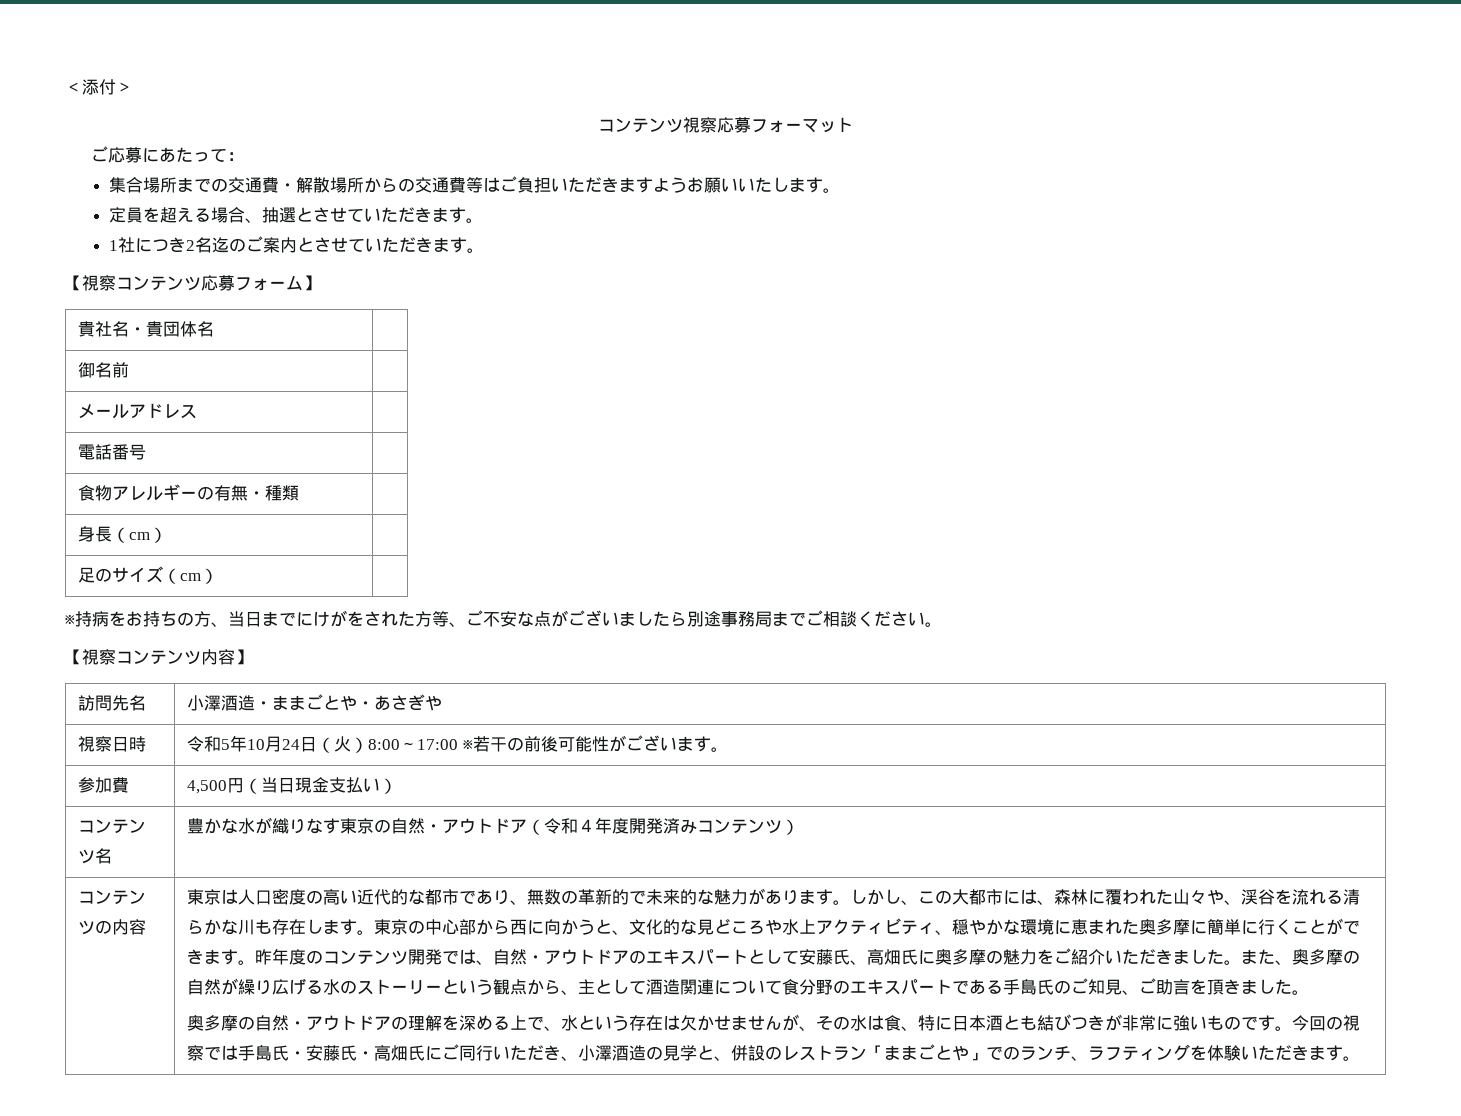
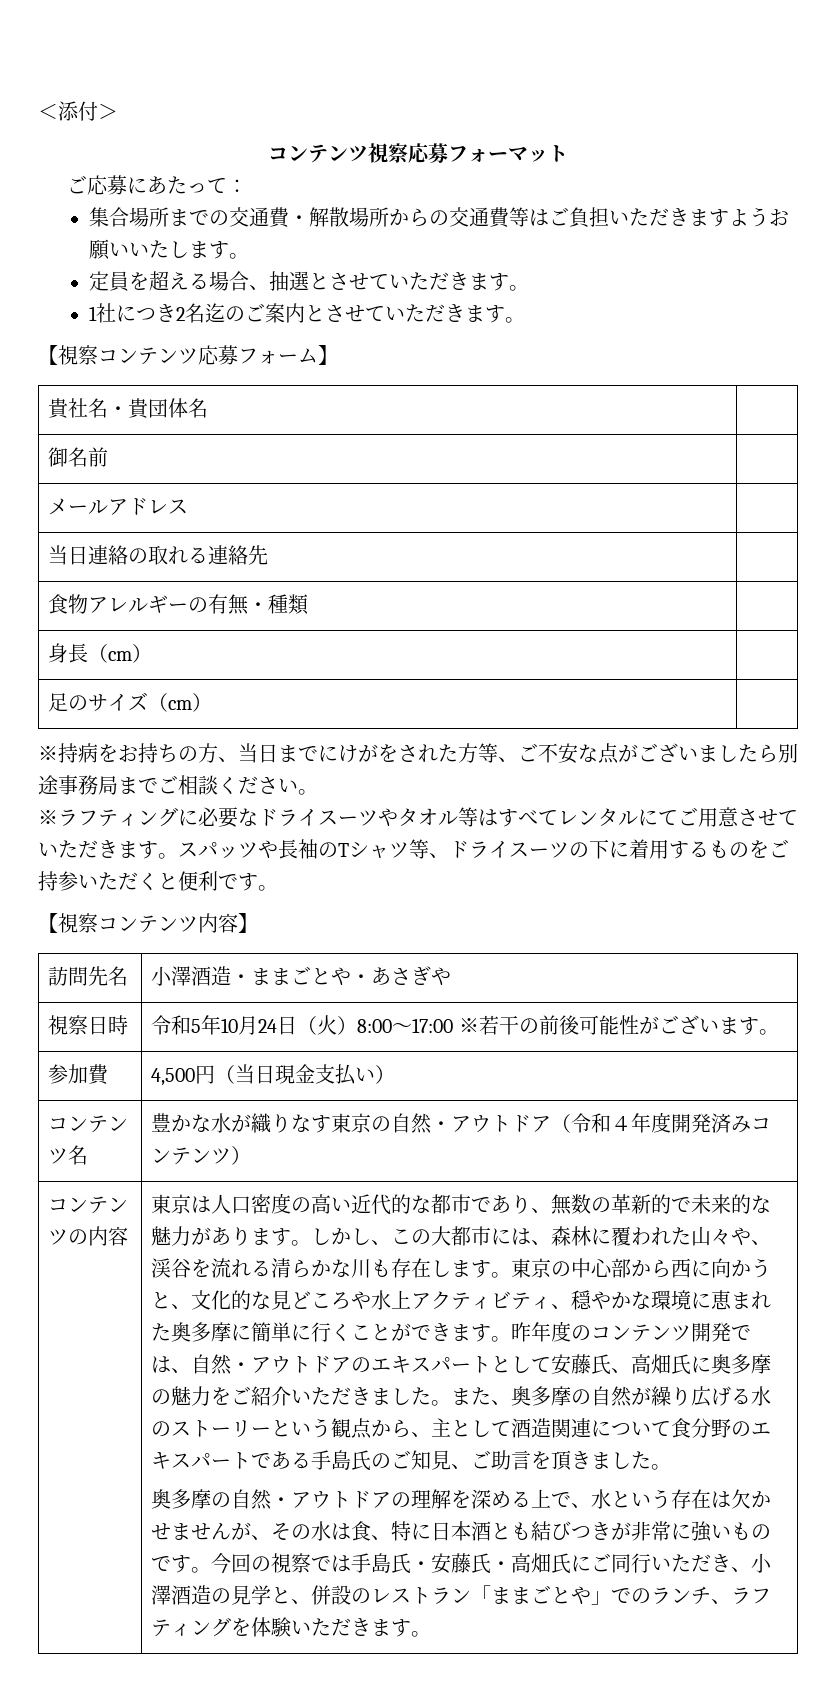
[78,444,147,460] 電話番号 -> [48,545,269,565] 当日連絡の取れる連絡先
(942, 624) none -> [38,807,798,828] [38,839,789,859] [38,871,278,891] // ※ラフティングに必要なドライスーツやタオル等はすべてレンタルにてご用意させていただきます。スパッツや長袖のTシャツ等、ドライスーツの下に着用するものをご持参いただくと便利です。

